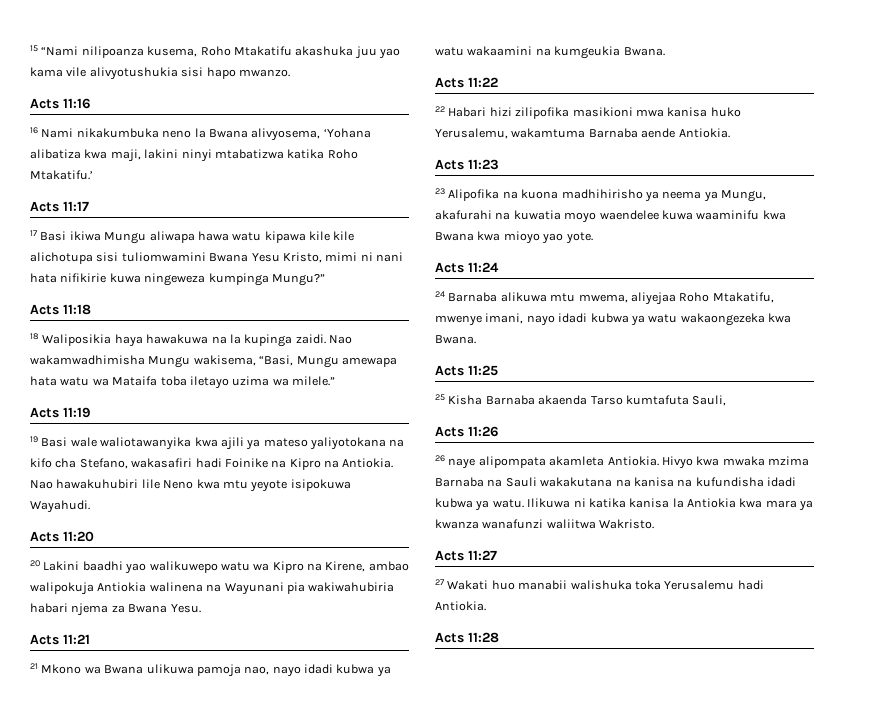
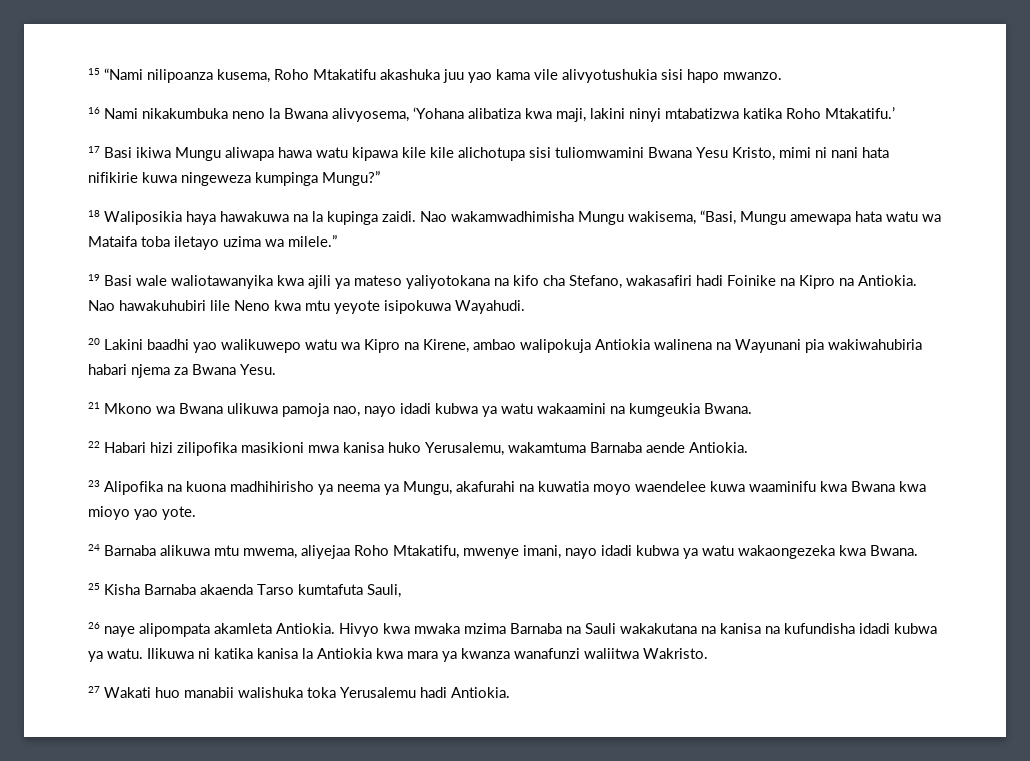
[30,98,91,109] // Acts 11:16 -> (782, 76) none
[30,201,89,212] // Acts 11:17 -> (895, 113) none
[30,304,91,315] // Acts 11:18 -> (380, 178) none
[30,407,91,418] // Acts 11:19 -> (337, 241) none
[30,531,94,542] // Acts 11:20 -> (525, 307) none
[30,634,90,645] // Acts 11:21 -> (276, 369) none
[435,77,498,88] // Acts 11:22 -> (752, 408) none
[435,159,499,170] // Acts 11:23 -> (748, 447) none
[435,262,499,273] // Acts 11:24 -> (196, 513) none
[435,365,498,376] // Acts 11:25 -> (918, 550) none
[435,426,499,437] // Acts 11:26 -> (401, 591) none
[435,550,497,561] // Acts 11:27 -> (708, 653) none
[435,632,499,643] // Acts 11:28 -> (510, 692) none

